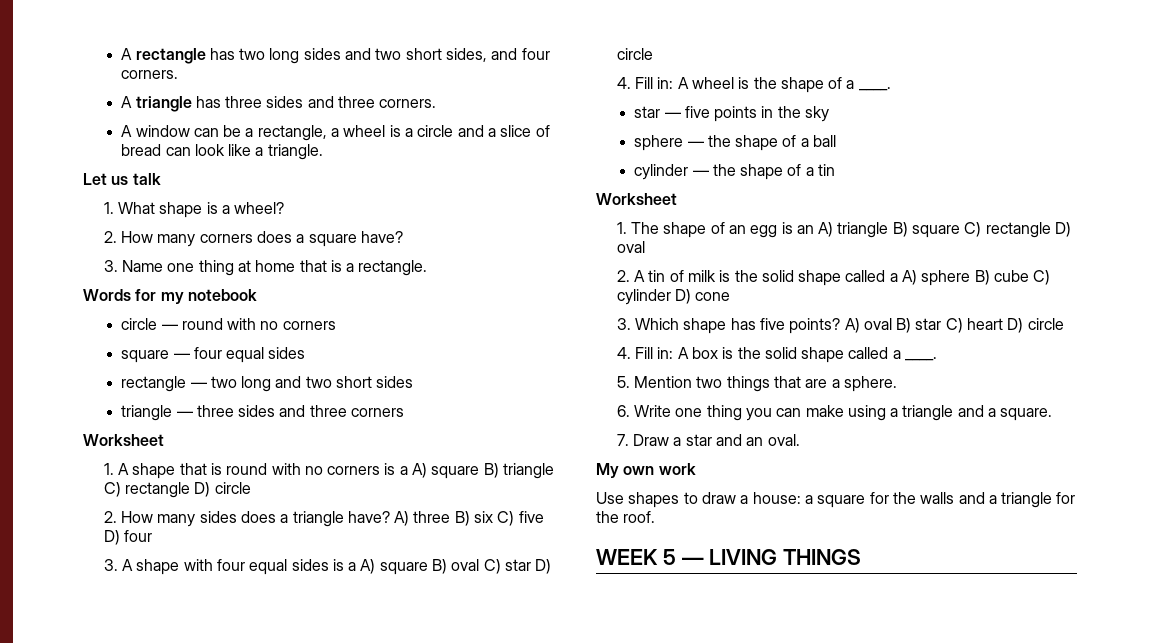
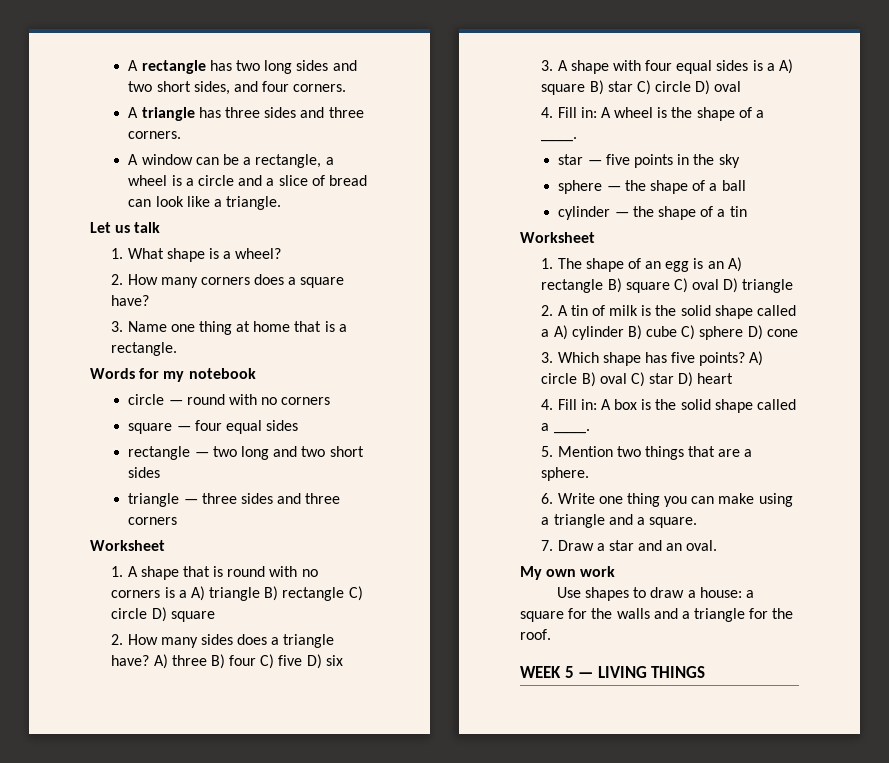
[431,463,555,479] [103,482,251,498] square B) triangle C) rectangle D) circle -> [209,586,363,601] [111,607,215,622] triangle B) rectangle C) circle D) square
[474,511,494,523] six -> [229,655,257,666] four
[123,530,152,542] four -> [325,655,343,666] six
[451,559,552,574] [616,48,653,60] oval C) star D) circle -> [607,80,742,95] star C) circle D) oval
[837,222,889,238] triangle -> [541,279,604,293] rectangle
[985,222,1072,238] [616,241,645,253] rectangle D) oval -> [692,278,794,293] oval D) triangle
[921,270,971,286] sphere -> [571,326,624,340] cylinder
[616,289,671,305] cylinder -> [699,326,744,340] sphere
[863,318,963,333] oval B) star C) -> [541,372,694,387] circle B) oval C) star D)
[1007,318,1064,333] D) circle -> (734, 378) none

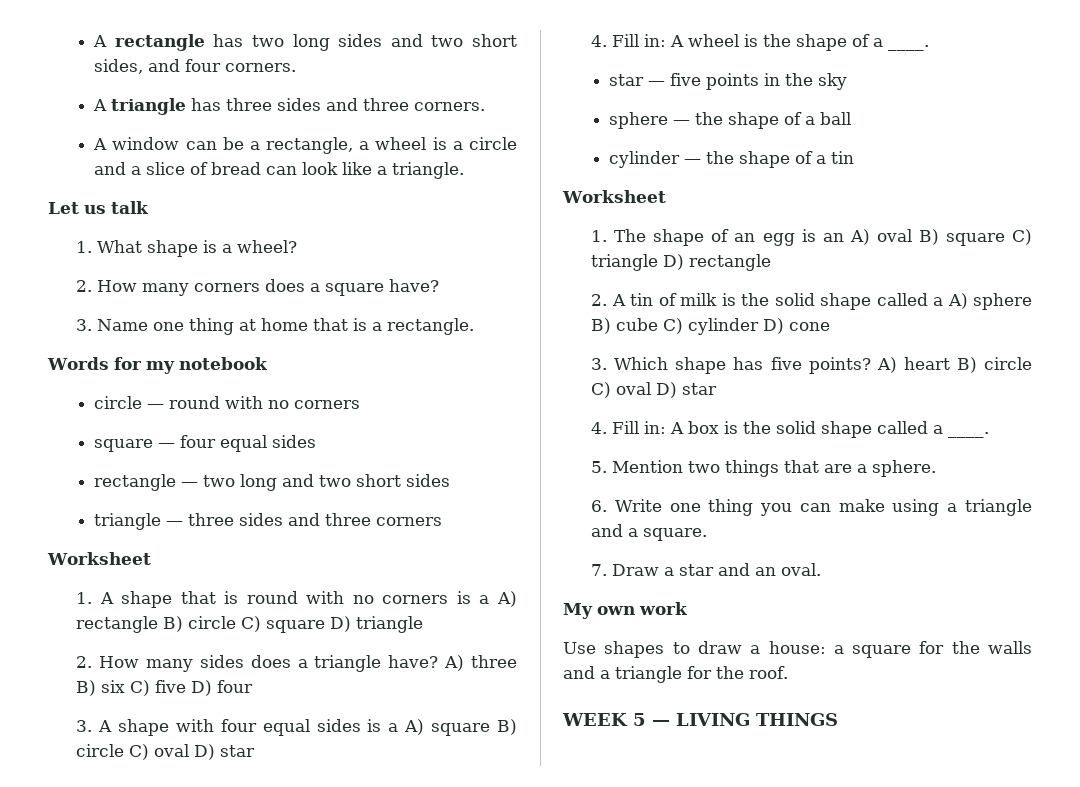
[209,586,363,601] [111,607,215,622] triangle B) rectangle C) circle D) square -> [76,616,424,633] rectangle B) circle C) square D) triangle
[229,655,257,666] four -> [101,680,126,693] six
[325,655,343,666] six -> [217,680,254,693] four
[607,80,742,95] star C) circle D) oval -> [76,744,256,760] circle C) oval D) star
[541,279,604,293] rectangle -> [876,229,912,242] oval
[692,278,794,293] oval D) triangle -> [591,254,772,271] triangle D) rectangle
[571,326,624,340] cylinder -> [973,293,1032,310] sphere
[699,326,744,340] sphere -> [688,318,760,335] cylinder
[541,372,734,387] circle B) oval C) star D) heart -> [903,357,1032,373] [591,382,718,398] heart B) circle C) oval D) star

